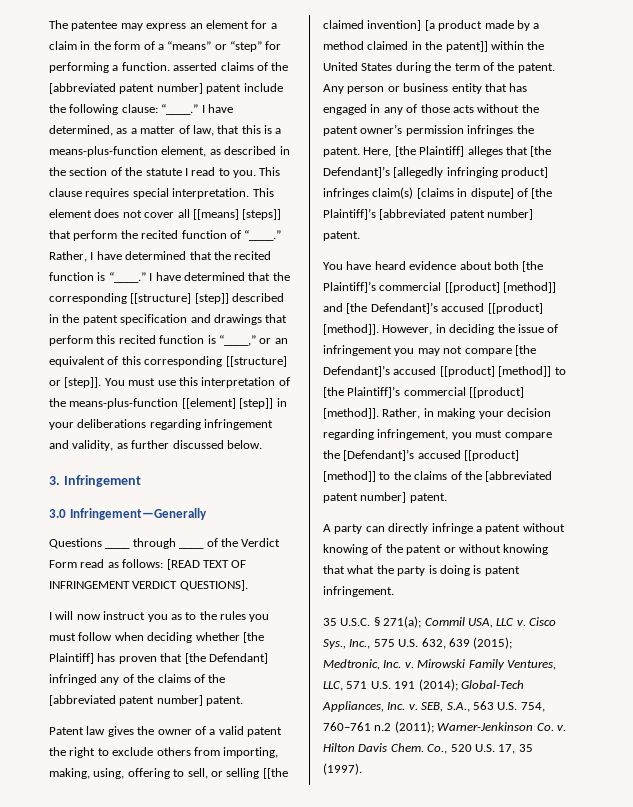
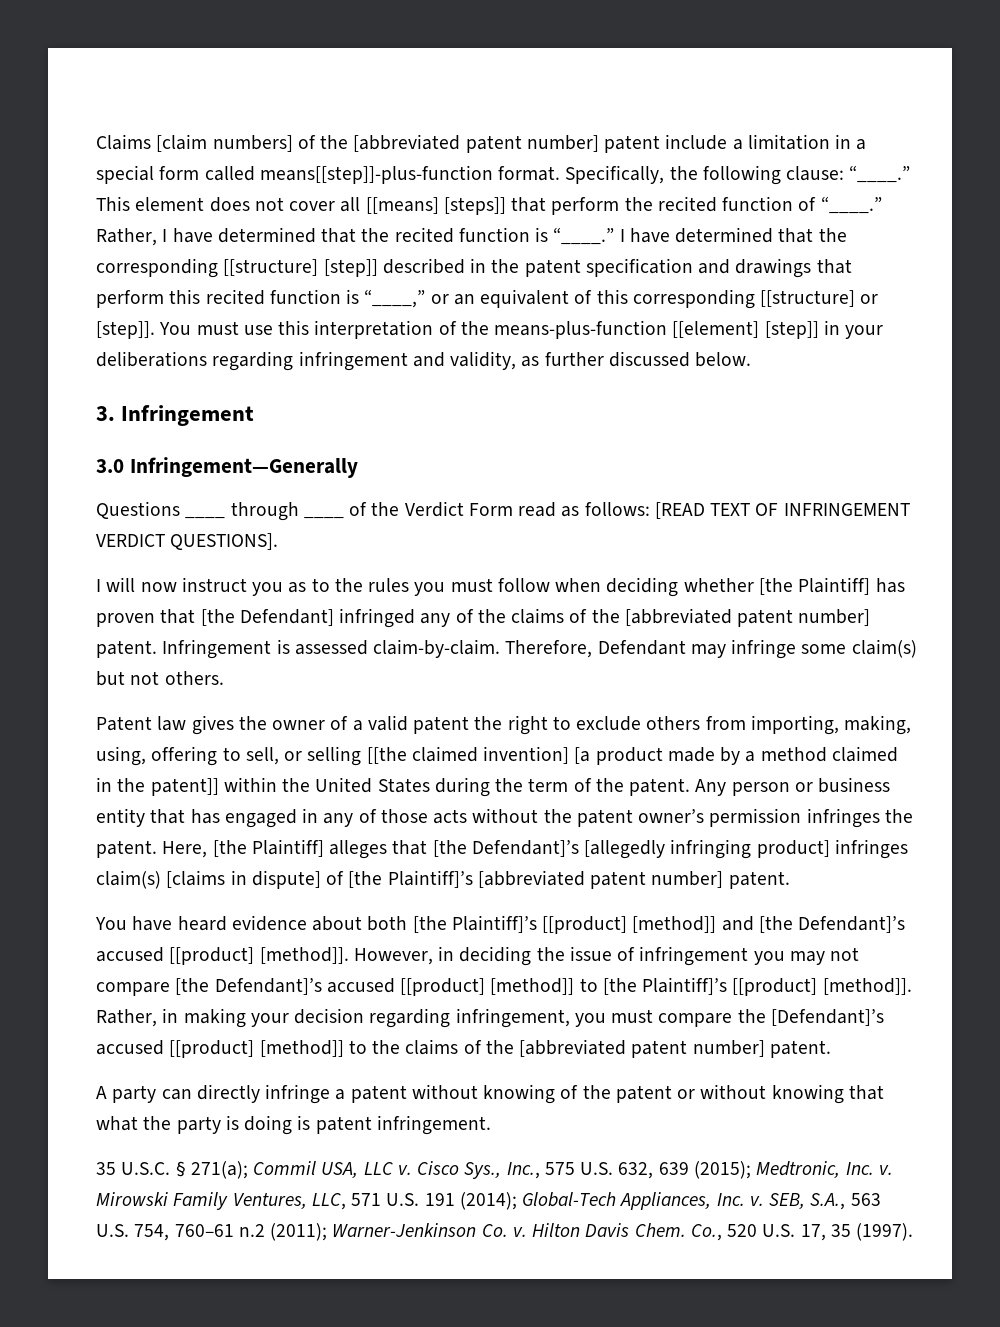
[49,20,277,31] [49,41,282,52] [49,62,254,73] The patentee may express an element for a claim in the form of a “means” or “step” for performing a function. asserted claims -> [96,134,293,152] Claims [claim numbers]
[49,104,233,115] [49,125,282,136] [49,146,290,157] [49,167,281,178] [49,188,250,199] the following clause: “____.” I have determined, as a matter of law, that this is a means-plus-function element, as described in the section of the statute I read to you. This clause requires special interpretation. -> [732,134,867,150] [96,165,911,185] a limitation in a special form called means[[step]]-plus-function format. Specifically, the following clause: “____.”
(244, 701) none -> [162,639,917,659] [96,671,224,686] Infringement is assessed claim-by-claim. Therefore, Defendant may infringe some claim(s) but not others.
[379,282,442,291] commercial -> (537, 924) none
[403,387,466,396] commercial -> (728, 986) none
[323,722,371,731] 760–761 -> [174,1224,234,1237] 760–61

